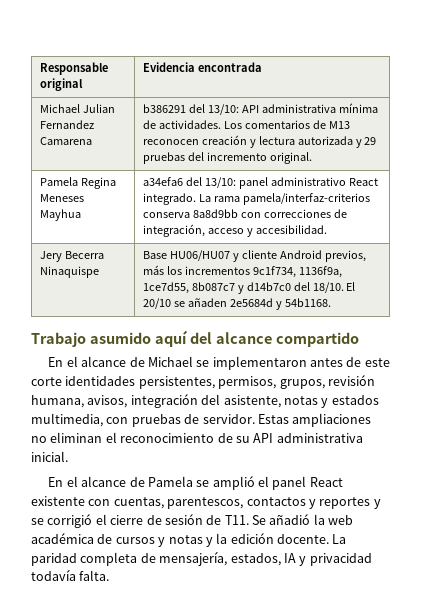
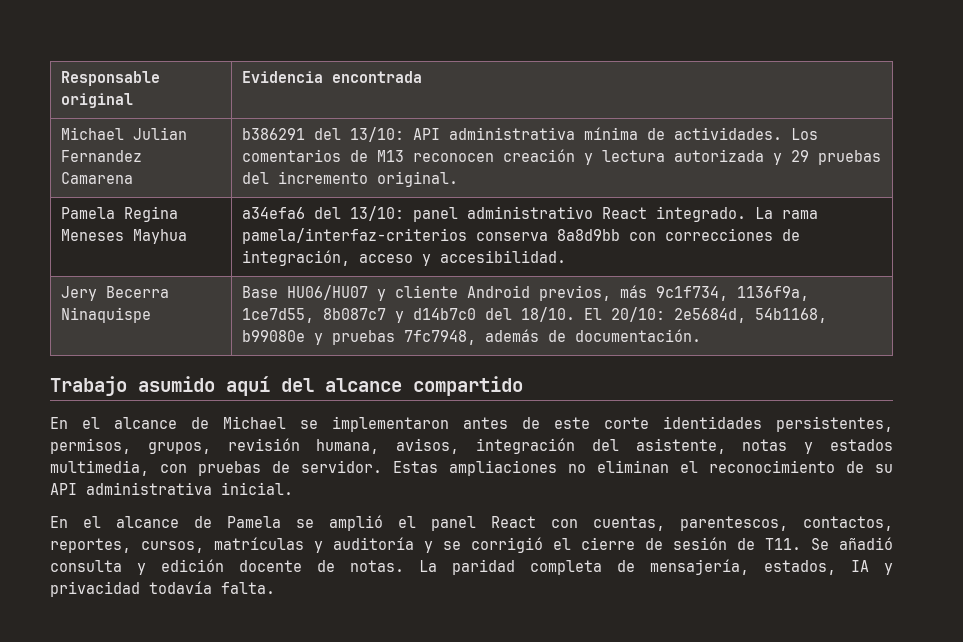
[166,266,250,275] los incrementos -> (647, 291) none
[142,298,331,310] 20/10 se añaden 2e5684d y 54b1168. -> [610,307,827,323] [241,329,701,345] 20/10: 2e5684d, 54b1168, b99080e y pruebas 7fc7948, además de documentación.
[31,496,85,506] existente -> (536, 522) none
[246,497,371,509] contactos y reportes -> [803,516,893,531] [50,537,414,553] contactos, reportes, cursos, matrículas y auditoría
[313,514,354,525] [31,533,329,547] la web académica de cursos y notas y la edición docente. -> [50,559,404,575] consulta y edición docente de notas.

